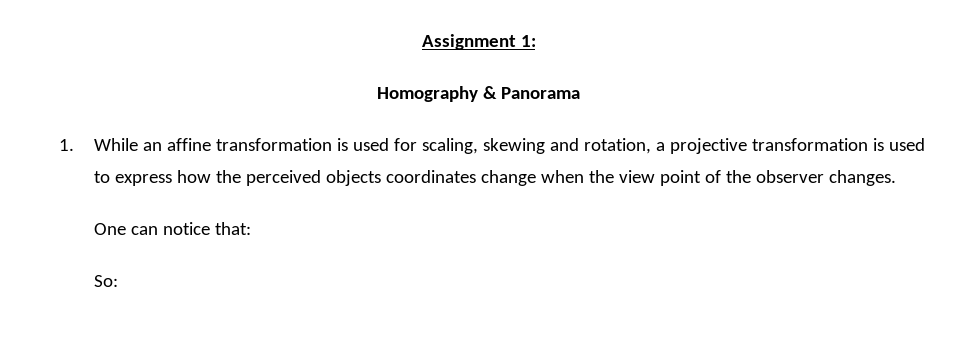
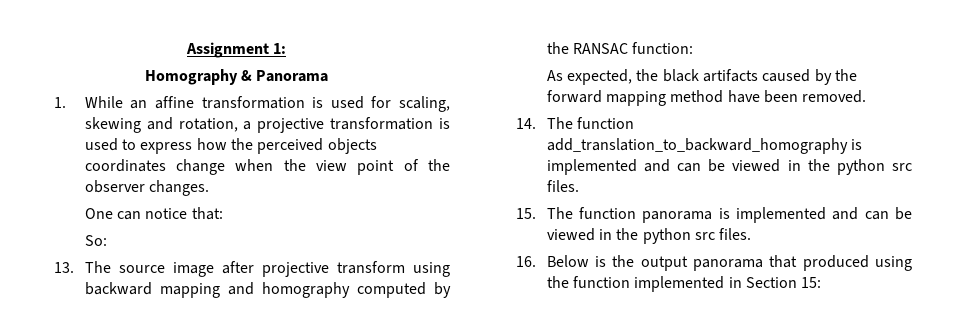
(119, 281) none -> [53,261,450,277] [84,282,451,298] [546,42,694,54] [546,69,858,85] [546,90,867,106] [515,117,635,129] [546,138,863,154] [546,159,912,175] [546,180,579,192] [515,207,912,223] [546,228,752,244] [515,255,912,271] [546,276,822,292] // 13. The source image after projective transform using backward mapping and homography computed by the RANSAC function: // As expected, the black artifacts caused by the forward mapping method have been removed. // 14. The function add_translation_to_backward_homography is implemented and can be viewed in the python src files. // 15. The function panorama is implemented and can be viewed in the python src files. // 16. Below is the output panorama that produced using the function implemented in Section 15:

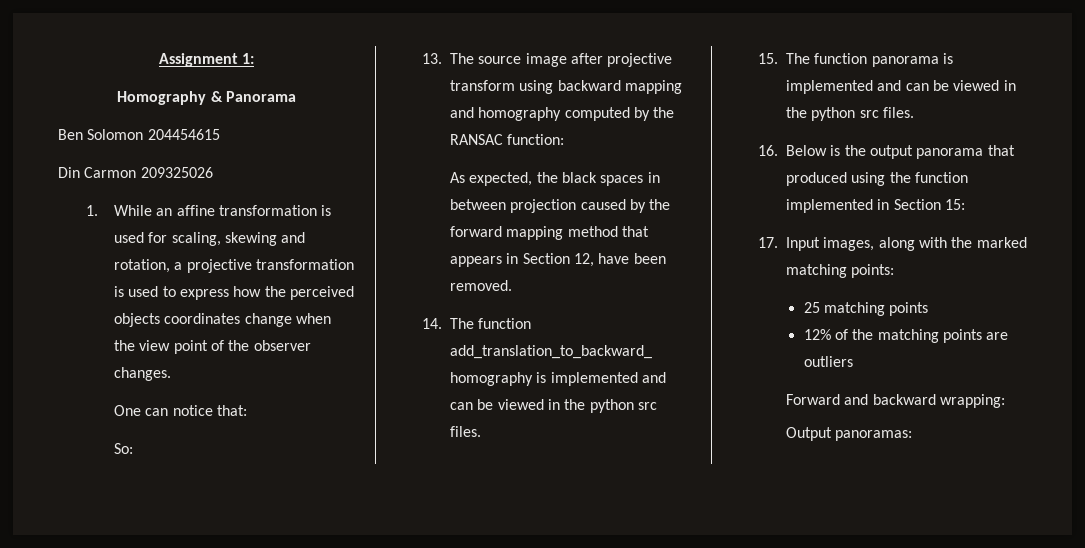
(329, 76) none -> [58,129,220,140] [58,167,213,178] // Ben Solomon 204454615 // Din Carmon 209325026
[703,69,759,82] artifacts -> [600,172,660,186] [450,199,577,213] spaces in between projection
(724, 96) none -> [622,226,650,237] [450,253,595,267] that appears in Section 12,
(822, 282) none -> [758,237,1027,251] [786,264,895,278] [803,302,929,316] [803,329,1009,343] [803,356,853,367] [786,394,1006,408] [786,427,913,441] // 17. Input images, along with the marked matching points: // 25 matching points // 12% of the matching points are outliers // Forward and backward wrapping: // Output panoramas:

